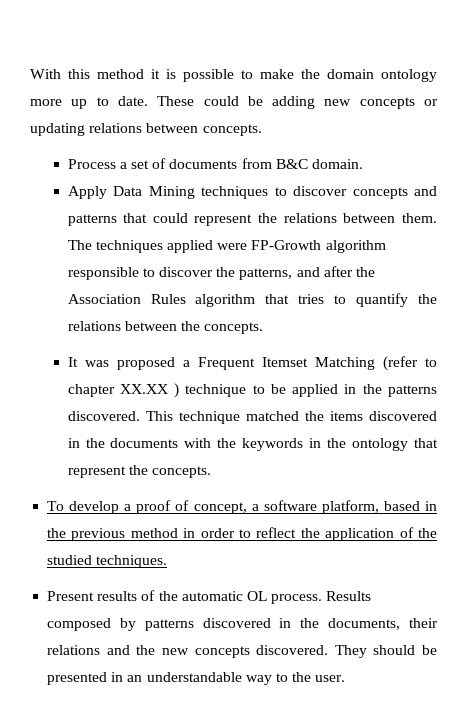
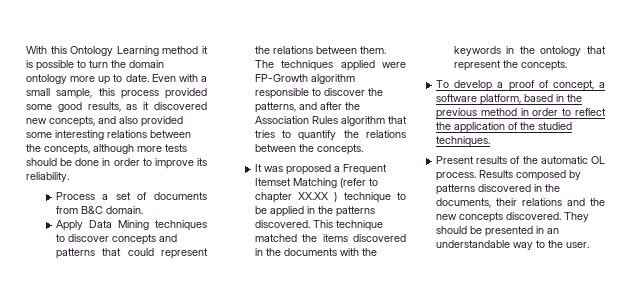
(90, 74) none -> [70,46,159,56] Ontology Learning
[260,69,294,79] make -> [89,60,108,68] turn
[157,96,439,109] [30,123,262,136] These could be adding new concepts or updating relations between concepts. -> [151,74,207,82] [26,88,207,99] [26,102,207,112] [26,116,183,127] [26,130,191,140] [26,144,187,155] [26,158,207,169] [26,172,69,182] Even with a small sample, this process provided some good results, as it discovered new concepts, and also provided some interesting relations between the concepts, although more tests should be done in order to improve its reliability.

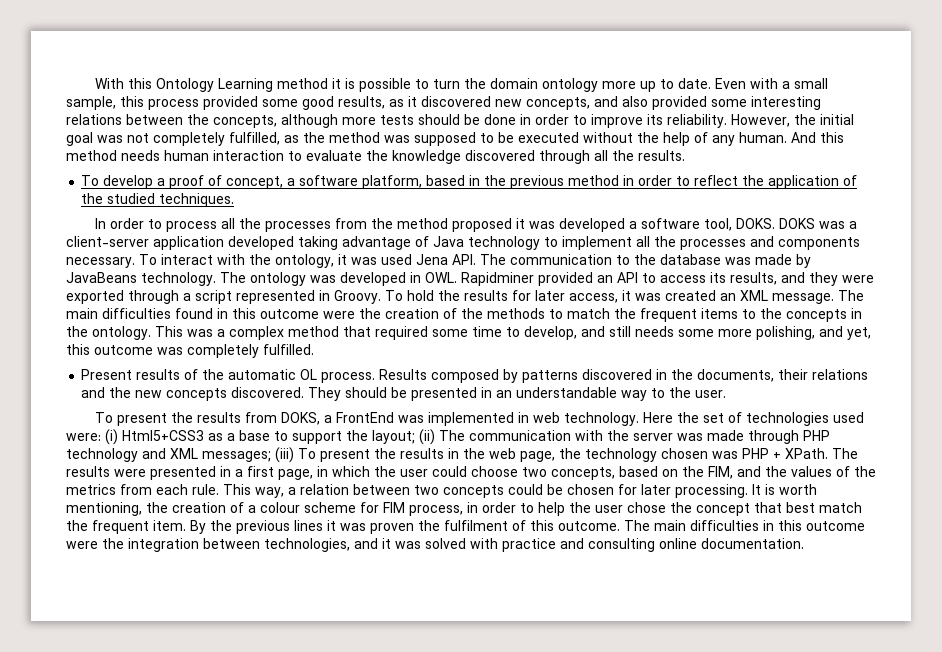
[55,192,207,200] [55,206,143,214] [55,220,208,231] [55,234,177,245] [55,248,208,259] [254,46,386,54] [254,60,406,71] [254,74,355,84] [254,88,383,99] [254,102,360,113] [254,116,407,126] [254,130,406,141] [254,144,363,155] [254,164,387,175] [254,178,378,188] [254,192,406,203] [254,206,375,217] [254,220,383,231] [254,234,406,242] [254,248,377,256] [453,46,606,56] [453,60,567,71] // Process a set of documents from B&C domain. // Apply Data Mining techniques to discover concepts and patterns that could represent the relations between them. The techniques applied were FP-Growth algorithm responsible to discover the patterns, and after the Association Rules algorithm that tries to quantify the relations between the concepts. // It was proposed a Frequent Itemset Matching (refer to chapter XX.XX ) technique to be applied in the patterns discovered. This technique matched the items discovered in the documents with the keywords in the ontology that represent the concepts. -> [731,114,854,127] [66,132,844,146] [66,150,685,164] However, the initial goal was not completely fulfilled, as the method was supposed to be executed without the help of any human. And this method needs human interaction to evaluate the knowledge discovered through all the results.
(491, 141) none -> [95,218,858,232] [66,236,860,250] [66,254,811,268] [66,272,874,286] [66,290,864,304] [66,308,862,322] [66,326,871,340] [66,344,314,358] // In order to process all the processes from the method proposed it was developed a software tool, DOKS. DOKS was a client-server application developed taking advantage of Java technology to implement all the processes and components necessary. To interact with the ontology, it was used Jena API. The communication to the database was made by JavaBeans technology. The ontology was developed in OWL. Rapidminer provided an API to access its results, and they were exported through a script represented in Groovy. To hold the results for later access, it was created an XML message. The main difficulties found in this outcome were the creation of the methods to match the frequent items to the concepts in the ontology. This was a complex method that required some time to develop, and still needs some more polishing, and yet, this outcome was completely fulfilled.
(590, 245) none -> [95,412,865,426] [66,429,830,445] [66,447,858,463] [66,466,876,480] [66,484,817,498] [66,502,862,516] [66,520,865,534] [66,538,804,552] // To present the results from DOKS, a FrontEnd was implemented in web technology. Here the set of technologies used were: (i) Html5+CSS3 as a base to support the layout; (ii) The communication with the server was made through PHP technology and XML messages; (iii) To present the results in the web page, the technology chosen was PHP + XPath. The results were presented in a first page, in which the user could choose two concepts, based on the FIM, and the values of the metrics from each rule. This way, a relation between two concepts could be chosen for later processing. It is worth mentioning, the creation of a colour scheme for FIM process, in order to help the user chose the concept that best match the frequent item. By the previous lines it was proven the fulfilment of this outcome. The main difficulties in this outcome were the integration between technologies, and it was solved with practice and consulting online documentation.

